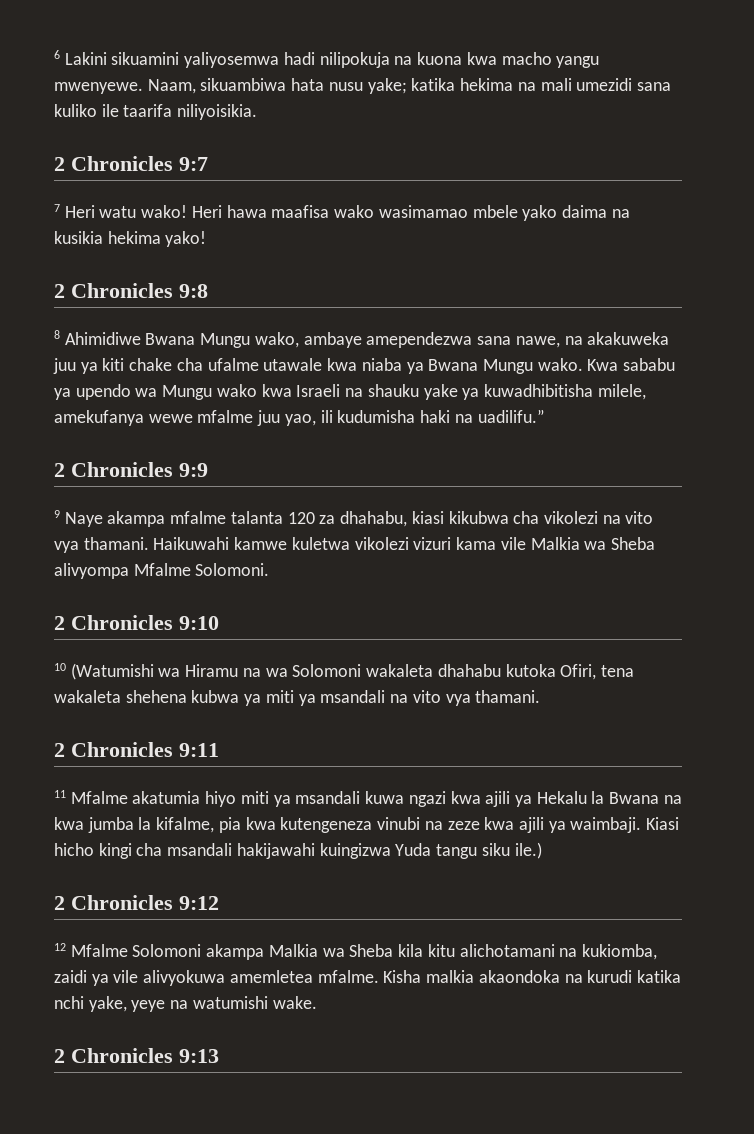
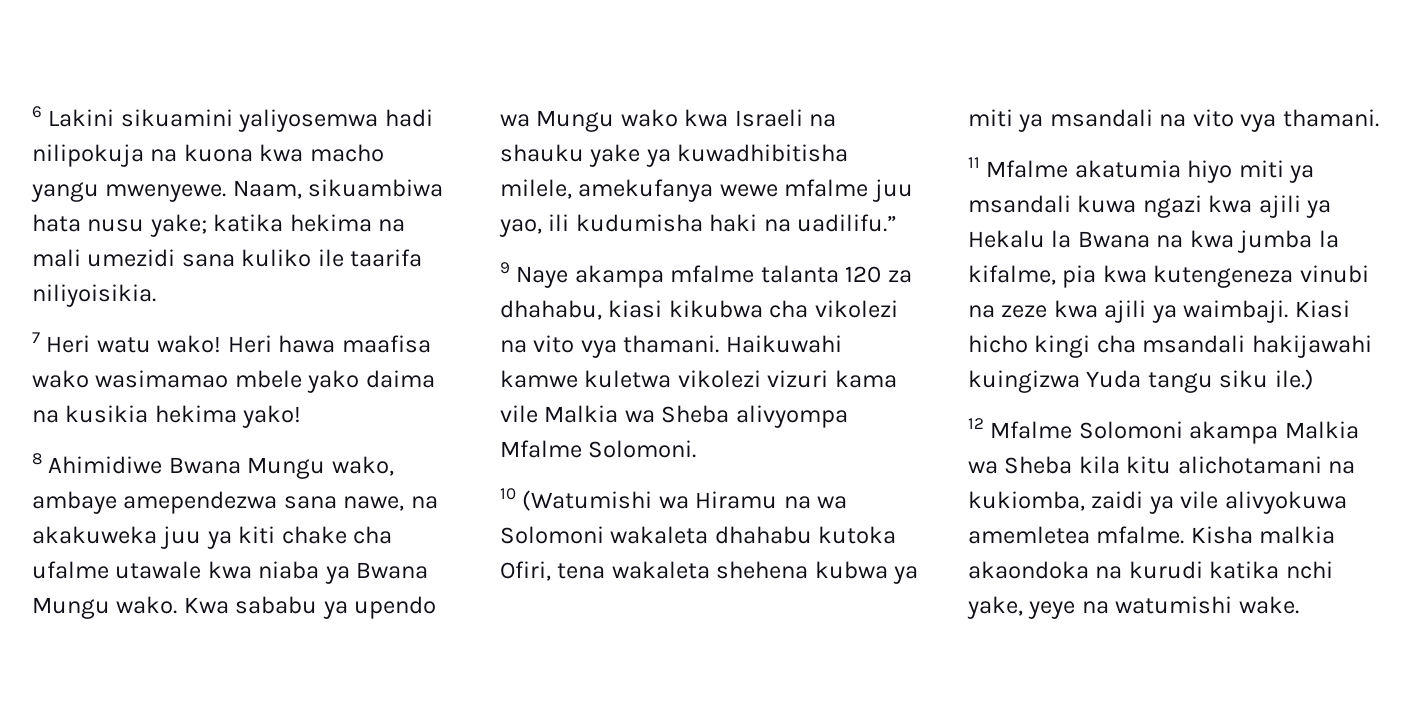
[54,156,208,171] // 2 Chronicles 9:7 -> (156, 295) none
[54,283,208,298] // 2 Chronicles 9:8 -> (302, 416) none
[54,462,208,477] // 2 Chronicles 9:9 -> (898, 223) none
[54,615,219,630] // 2 Chronicles 9:10 -> (697, 449) none
[54,742,219,757] // 2 Chronicles 9:11 -> (1379, 118) none
[54,895,219,910] // 2 Chronicles 9:12 -> (1314, 379) none
[54,1048,219,1063] // 2 Chronicles 9:13 -> (1299, 605) none

